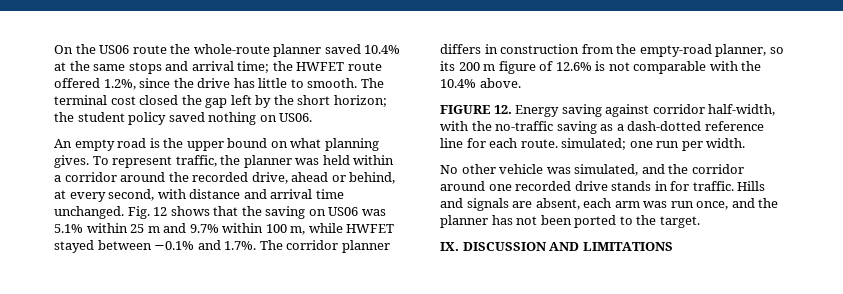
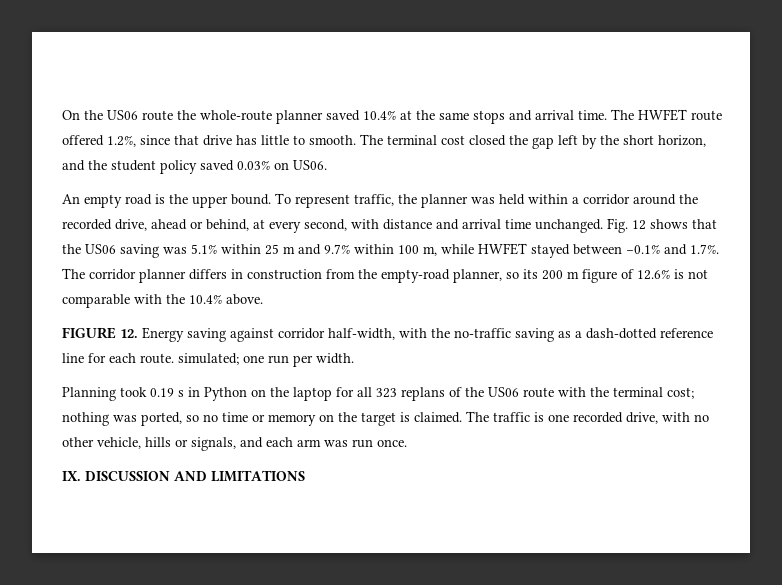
[237,61,293,73] time; the -> [578,109,634,120] time. The
[173,78,194,88] the -> [174,135,199,145] that
[333,95,387,107] horizon; -> [658,135,706,147] [62,160,85,171] horizon, and
[208,112,257,125] nothing -> [237,160,270,170] 0.03%
[227,138,379,151] [54,155,89,168] bound on what planning gives. -> [231,194,271,205] bound.
[265,206,359,219] saving on US06 -> [85,244,159,258] US06 saving
[440,164,744,176] [440,181,766,191] [440,198,779,211] [440,215,700,228] No other vehicle was simulated, and the corridor around one recorded drive stands in for traffic. Hills and signals are absent, each arm was run once, and the planner has not been ported to the target. -> [62,387,694,401] [62,411,709,426] [62,437,407,451] Planning took 0.19 s in Python on the laptop for all 323 replans of the US06 route with the terminal cost; nothing was ported, so no time or memory on the target is claimed. The traffic is one recorded drive, with no other vehicle, hills or signals, and each arm was run once.

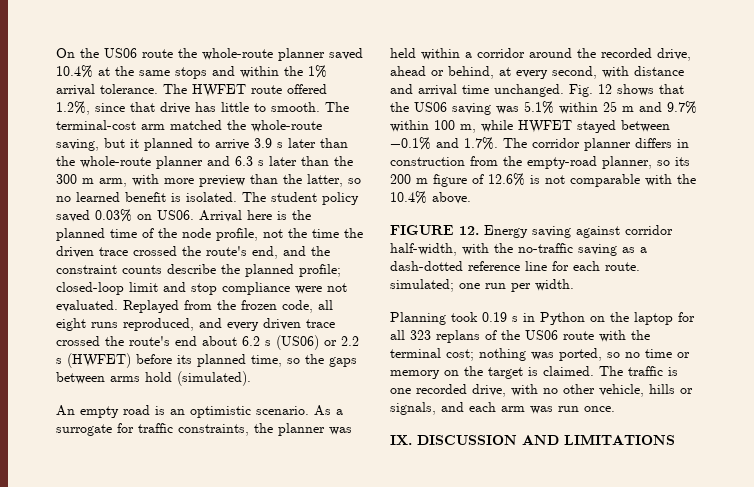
[535,110,607,120] arrival time. -> [240,65,327,78] [56,84,158,96] within the 1% arrival tolerance.
[387,135,706,149] [62,160,107,171] terminal cost closed the gap left by the short horizon, and the -> [56,120,322,132] [56,138,348,151] [56,156,353,169] [56,174,361,187] [56,192,266,202] terminal-cost arm matched the whole-route saving, but it planned to arrive 3.9 s later than the whole-route planner and 6.3 s later than the 300 m arm, with more preview than the latter, so no learned benefit is isolated. The
[62,193,394,208] // An empty road is the upper bound. To represent traffic, -> [199,210,311,222] [56,228,363,241] [56,246,330,259] [56,264,341,277] [56,282,347,295] [56,300,333,313] [56,318,335,331] [56,335,359,350] [56,353,357,368] [56,371,251,386] [56,405,343,418] [56,423,249,436] Arrival here is the planned time of the node profile, not the time the driven trace crossed the route's end, and the constraint counts describe the planned profile; closed-loop limit and stop compliance were not evaluated. Replayed from the frozen code, all eight runs reproduced, and every driven trace crossed the route's end about 6.2 s (US06) or 2.2 s (HWFET) before its planned time, so the gaps between arms hold (simulated). // An empty road is an optimistic scenario. As a surrogate for traffic constraints,

